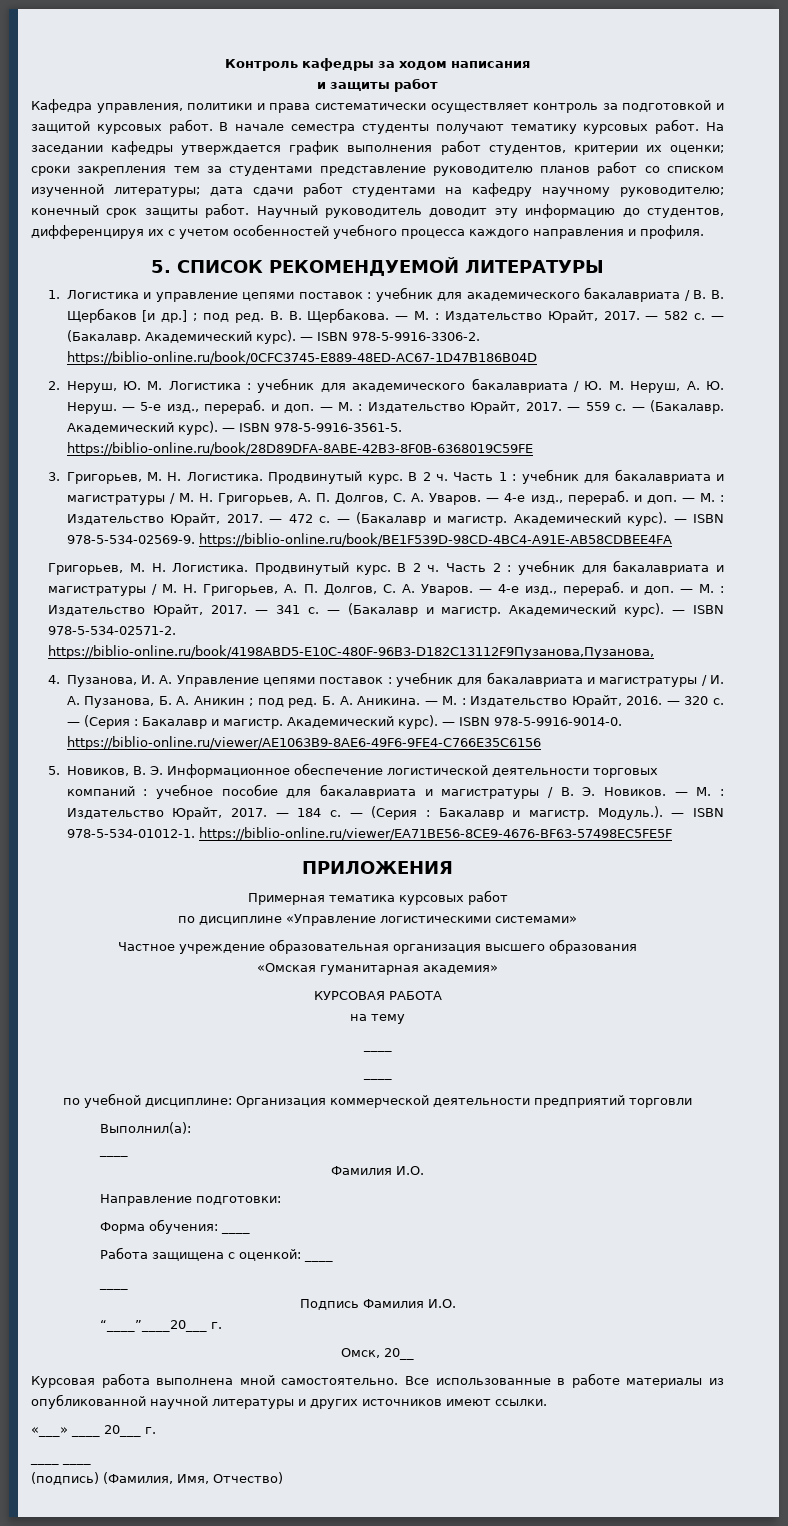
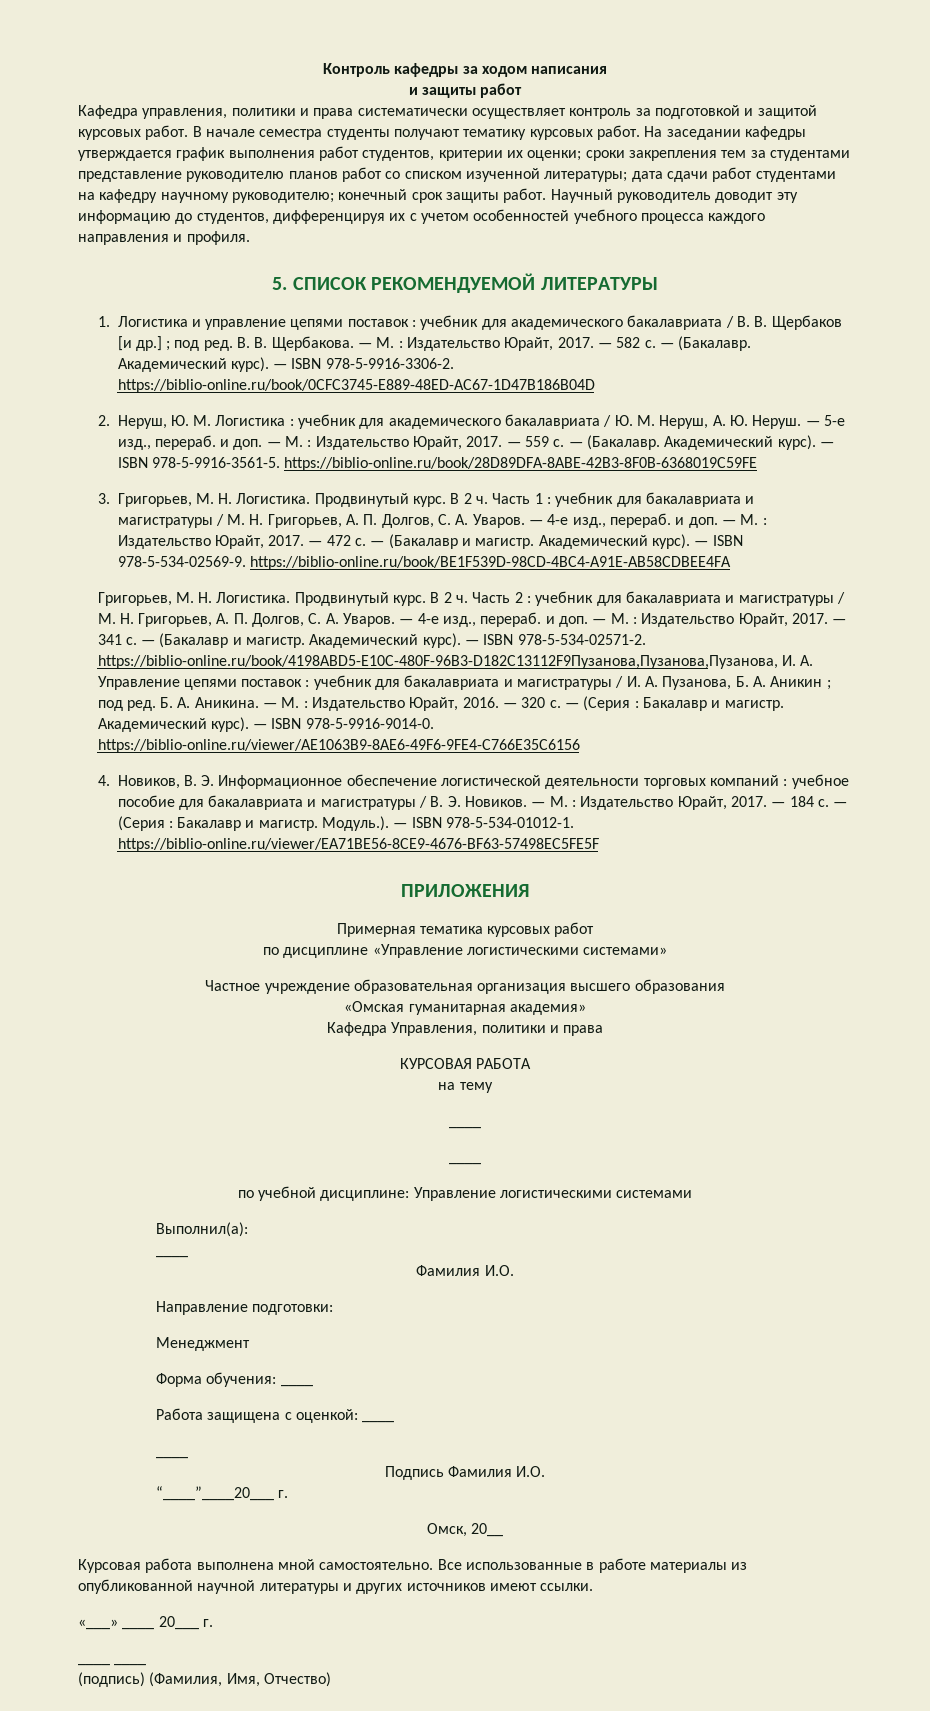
[48,645,655,659] [48,675,137,687] https://biblio-online.ru/book/4198ABD5-E10C-480F-96B3-D182C13112F9Пузанова,Пузанова, // 4. Пузанова, -> [97,655,778,669] https://biblio-online.ru/book/4198ABD5-E10C-480F-96B3-D182C13112F9Пузанова,Пузанова,Пузанова,
[48,766,61,775] 5. -> [97,775,110,786] 4.
(498, 969) none -> [326,1022,604,1036] // Кафедра Управления, политики и права
[236,1095,692,1108] Организация коммерческой деятельности предприятий торговли -> [413,1187,693,1201] Управление логистическими системами
(282, 1200) none -> [155,1337,250,1351] // Менеджмент

